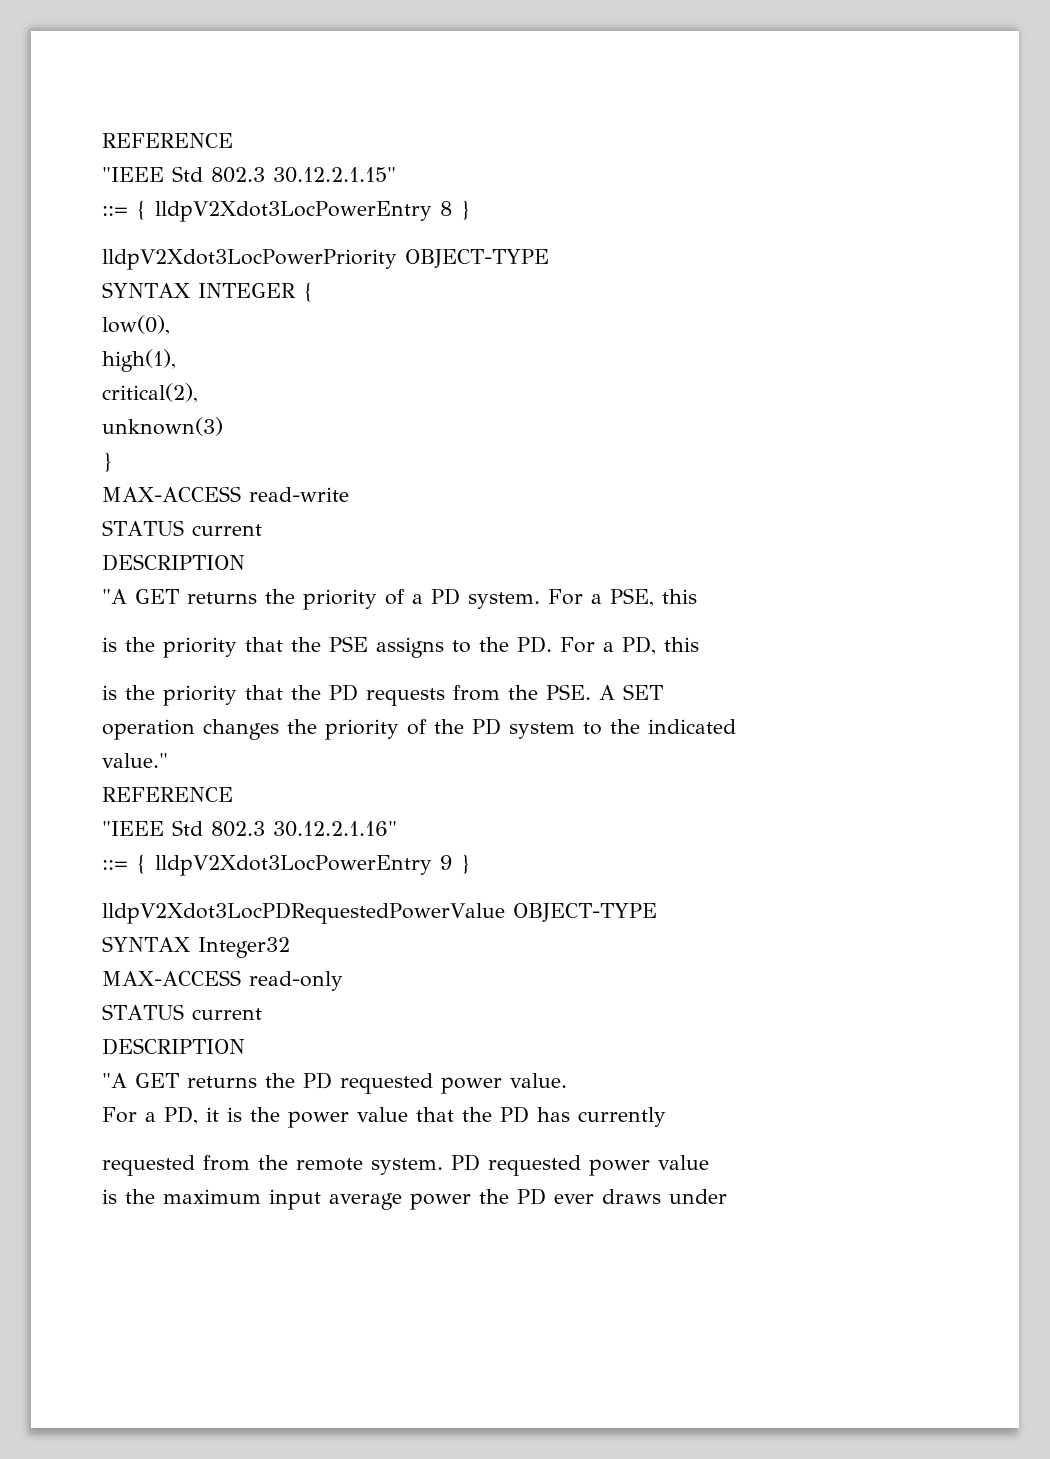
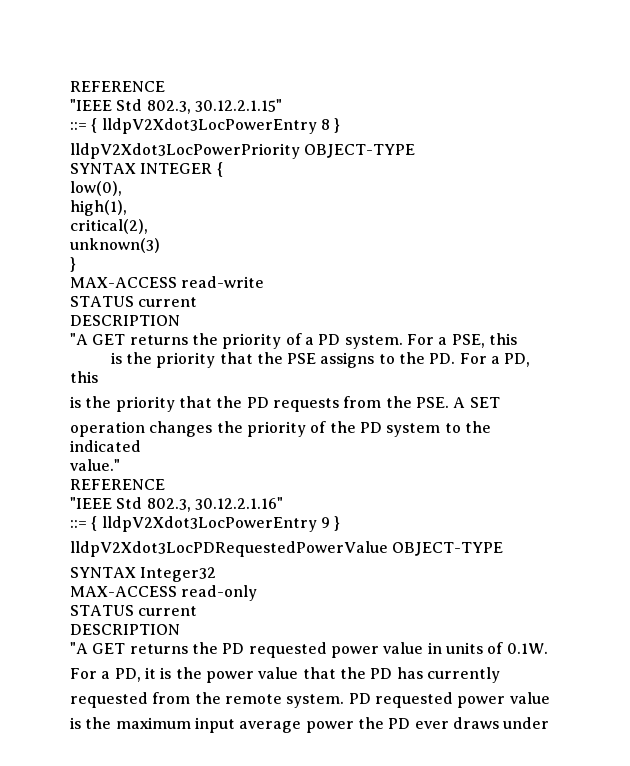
[102,133,233,148] [102,166,265,183] REFERENCE // "IEEE Std 802.3 -> [70,81,165,92] [70,99,191,114] REFERENCE // "IEEE Std 802.3,
[211,821,265,837] 802.3 -> [146,498,191,512] 802.3,
[510,1073,567,1088] value. -> [383,642,548,654] value in units of 0.1W.

